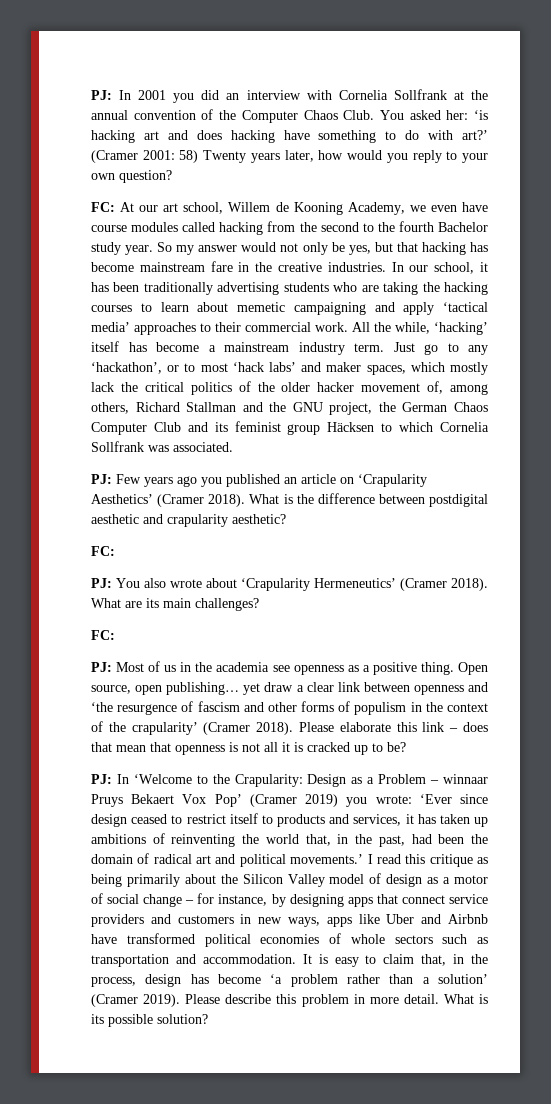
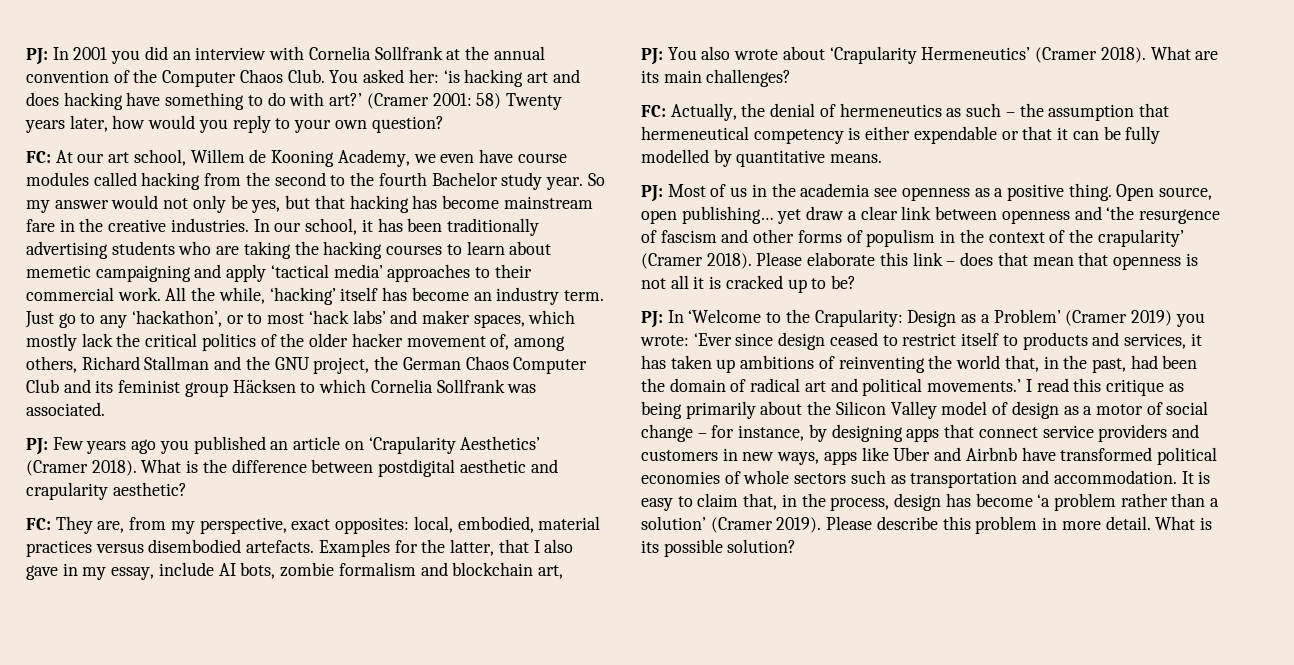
[208,342,289,352] a mainstream -> [473,292,492,301] an
(115, 551) none -> [55,516,601,534] [26,539,574,557] [26,562,563,580] They are, from my perspective, exact opposites: local, embodied, material practices versus disembodied artefacts. Examples for the latter, that I also gave in my essay, include AI bots, zombie formalism and blockchain art,
(115, 635) none -> [670,103,1169,121] [641,126,1161,144] [641,149,883,167] Actually, the denial of hermeneutics as such – the assumption that hermeneutical competency is either expendable or that it can be fully modelled by quantitative means.
[378,774,489,784] [91,794,242,807] Problem – winnaar Pruys Bekaert Vox Pop’ -> [993,309,1061,323] Problem’

